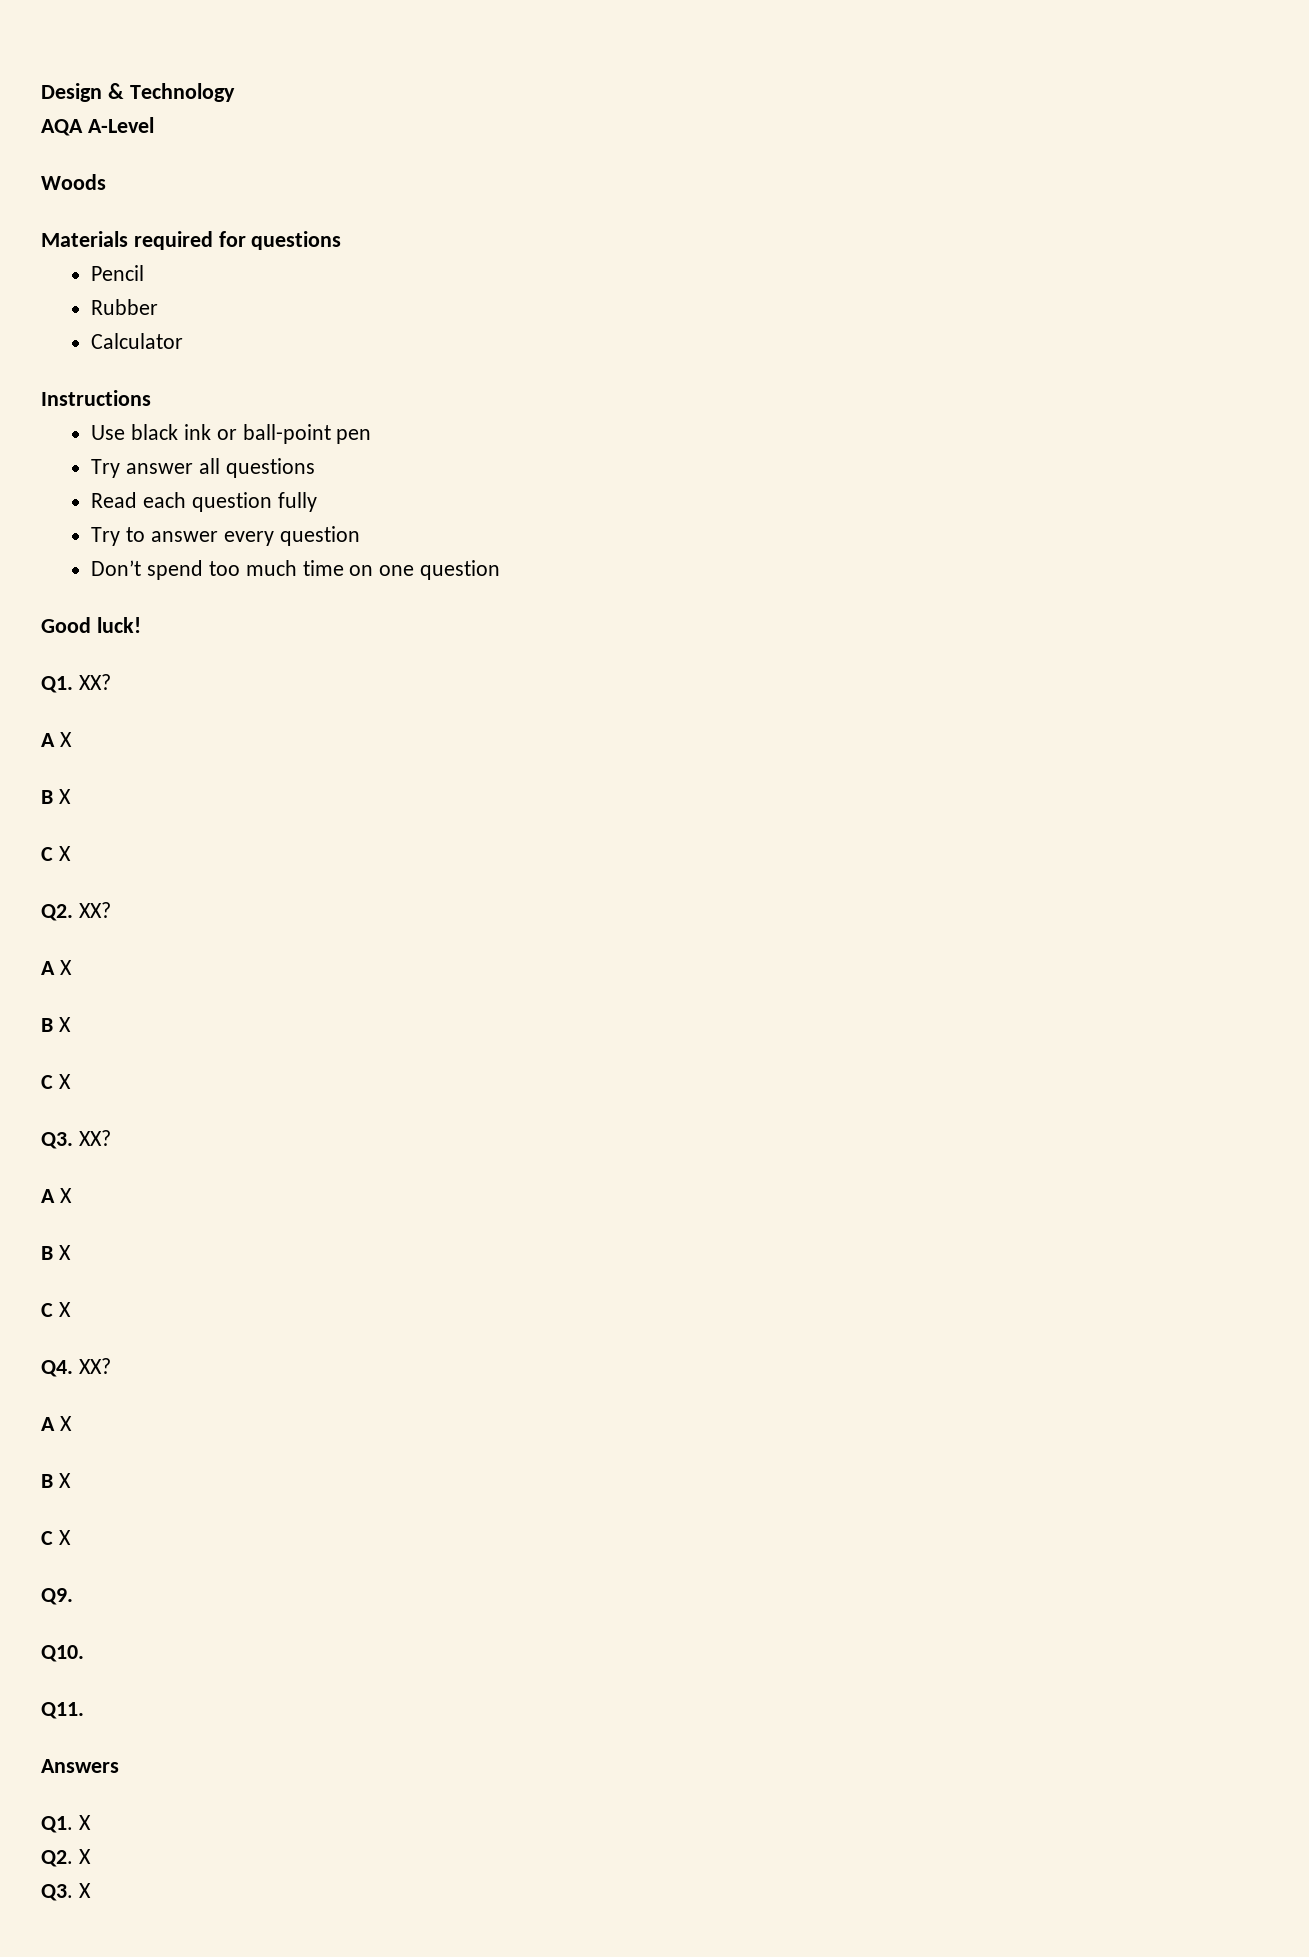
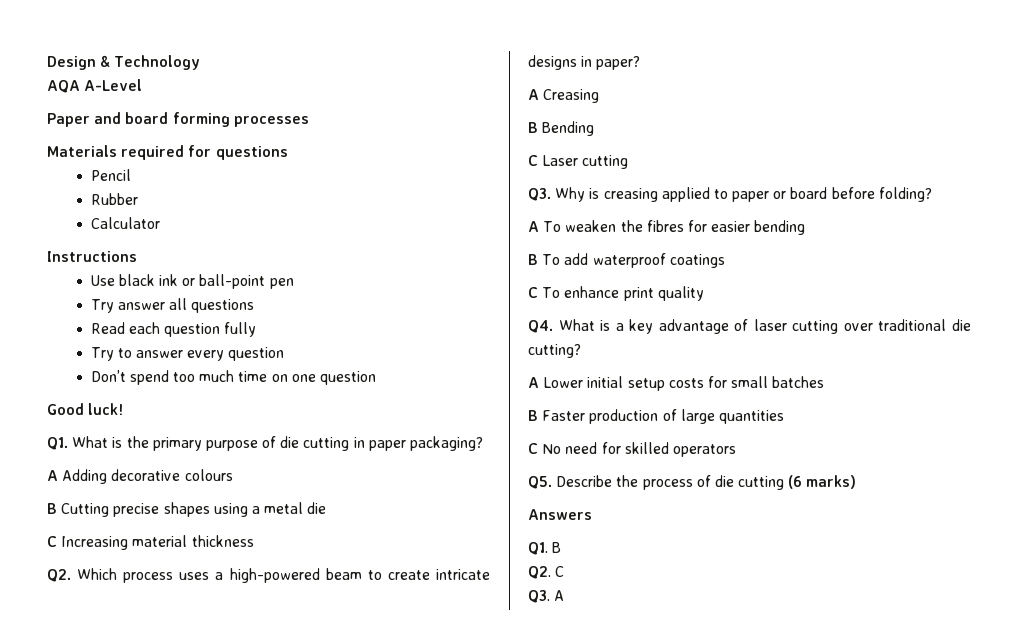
[41,174,106,190] Woods -> [47,112,309,127] Paper and board forming processes
[78,674,111,690] [41,732,72,747] [41,789,71,804] [41,846,71,861] [41,902,111,921] [41,960,72,975] [41,1017,71,1032] [41,1074,71,1089] [41,1130,111,1149] [41,1188,72,1203] [41,1245,71,1260] [41,1302,71,1317] [41,1358,111,1377] [41,1416,72,1431] [41,1473,71,1488] [41,1530,71,1545] [41,1588,73,1605] [41,1645,84,1662] [41,1702,84,1719] XX? // A X // B X // C X // Q2. XX? // A X // B X // C X // Q3. XX? // A X // B X // C X // Q4. XX? // A X // B X // C X // Q9. // Q10. // Q11. -> [72,436,484,451] [47,469,233,484] [47,502,327,517] [47,535,254,550] [47,568,490,583] [528,55,641,70] [528,89,600,103] [528,121,595,136] [528,155,629,169] [528,187,932,202] [528,220,806,235] [528,253,725,268] [528,286,704,301] [528,319,971,334] [528,344,581,358] [528,376,825,391] [528,409,784,424] [528,442,736,457] [528,475,857,490] What is the primary purpose of die cutting in paper packaging? // A Adding decorative colours // B Cutting precise shapes using a metal die // C Increasing material thickness // Q2. Which process uses a high-powered beam to create intricate designs in paper? // A Creasing // B Bending // C Laser cutting // Q3. Why is creasing applied to paper or board before folding? // A To weaken the fibres for easier bending // B To add waterproof coatings // C To enhance print quality // Q4. What is a key advantage of laser cutting over traditional die cutting? // A Lower initial setup costs for small batches // B Faster production of large quantities // C No need for skilled operators // Q5. Describe the process of die cutting (6 marks)
[78,1815,91,1830] [41,1849,91,1867] [41,1883,91,1901] X // Q2. X // Q3. X -> [552,542,562,553] [528,566,565,579] [528,590,565,603] B // Q2. C // Q3. A

